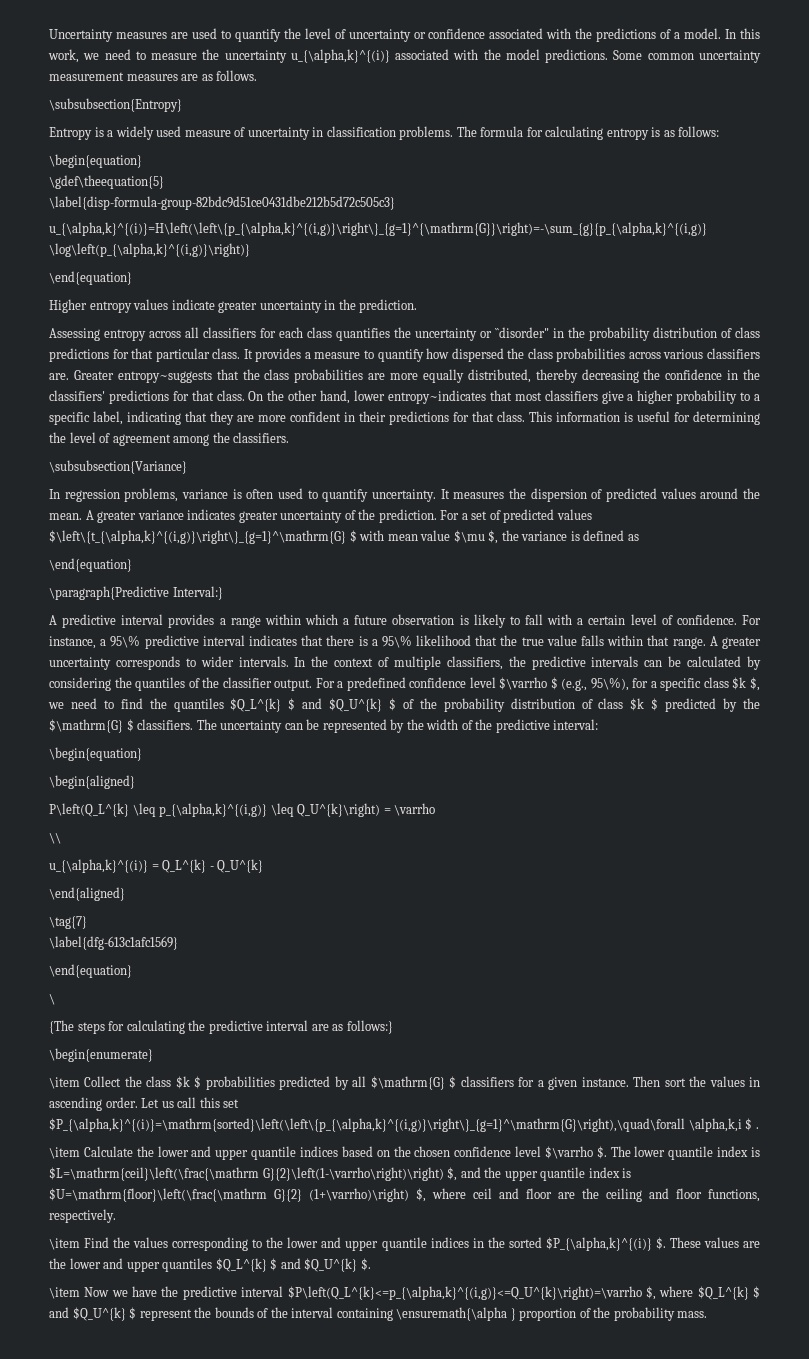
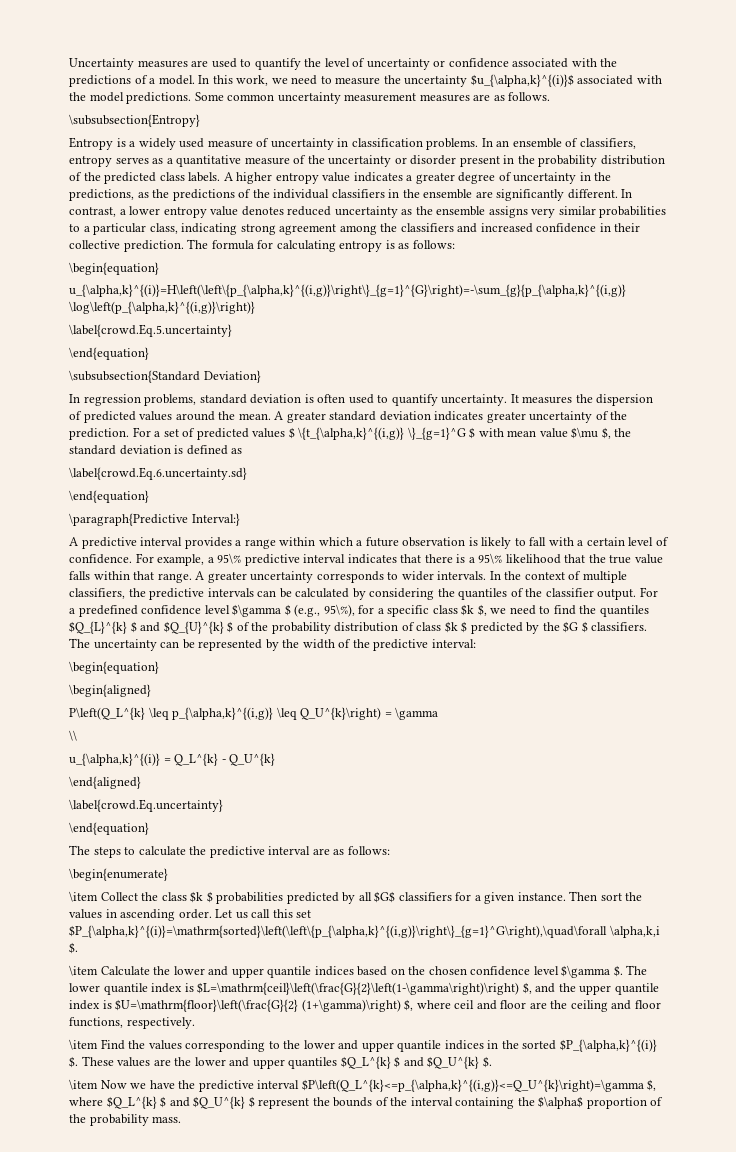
[290,49,390,63] u_{\alpha,k}^{(i)} -> [470,74,574,87] $u_{\alpha,k}^{(i)}$
(454, 133) none -> [481,138,636,149] [69,155,665,167] [69,172,612,184] [69,189,633,201] [69,206,667,218] [69,223,641,235] [69,240,184,252] In an ensemble of classifiers, entropy serves as a quantitative measure of the uncertainty or disorder present in the probability distribution of the predicted class labels. A higher entropy value indicates a greater degree of uncertainty in the predictions, as the predictions of the individual classifiers in the ensemble are significantly different. In contrast, a lower entropy value denotes reduced uncertainty as the ensemble assigns very similar probabilities to a particular class, indicating strong agreement among the classifiers and increased confidence in their collective prediction.
[49,175,164,189] [49,196,395,210] [49,222,707,236] [49,243,250,257] [49,271,132,285] [49,299,418,313] [49,327,760,341] [49,348,760,362] [49,369,760,383] [49,390,761,404] [49,411,760,425] [49,432,290,446] [49,460,187,474] \gdef\theequation{5} // \label{disp-formula-group-82bdc9d51ce0431dbe212b5d72c505c3} // u_{\alpha,k}^{(i)}=H\left(\left\{p_{\alpha,k}^{(i,g)}\right\}_{g=1}^{\mathrm{G}}\right)=-\sum_{g}{p_{\alpha,k}^{(i,g)} \log\left(p_{\alpha,k}^{(i,g)}\right)} // \end{equation} // Higher entropy values indicate greater uncertainty in the prediction. // Assessing entropy across all classifiers for each class quantifies the uncertainty or ``disorder" in the probability distribution of class predictions for that particular class. It provides a measure to quantify how dispersed the class probabilities across various classifiers are. Greater entropy~suggests that the class probabilities are more equally distributed, thereby decreasing the confidence in the classifiers' predictions for that class. On the other hand, lower entropy~indicates that most classifiers give a higher probability to a specific label, indicating that they are more confident in their predictions for that class. This information is useful for determining the level of agreement among the classifiers. // \subsubsection{Variance} -> [69,284,626,297] [69,301,255,314] [69,324,232,337] [69,347,149,360] [69,370,261,383] u_{\alpha,k}^{(i)}=H\left(\left\{p_{\alpha,k}^{(i,g)}\right\}_{g=1}^{G}\right)=-\sum_{g}{p_{\alpha,k}^{(i,g)} \log\left(p_{\alpha,k}^{(i,g)}\right)} // \label{crowd.Eq.5.uncertainty} // \end{equation} // \subsubsection{Standard Deviation}
[182,489,228,499] variance -> [199,394,302,404] standard deviation
[137,510,184,520] variance -> [329,411,431,421] standard deviation
[49,530,346,544] $\left\{t_{\alpha,k}^{(i,g)}\right\}_{g=1}^\mathrm{G} -> [288,427,466,440] $ \{t_{\alpha,k}^{(i,g)} \}_{g=1}^G
[521,531,568,541] variance -> [69,445,171,455] standard deviation
(639, 537) none -> [69,467,247,480] // \label{crowd.Eq.6.uncertainty.sd}
[49,636,96,649] instance, -> [157,554,205,566] example,
[499,677,548,690] $\varrho -> [232,604,282,617] $\gamma
[230,698,383,712] $Q_L^{k} $ and $Q_U^{k} -> [69,621,224,634] $Q_{L}^{k} $ and $Q_{U}^{k}
[49,719,123,733] $\mathrm{G} -> [563,621,579,633] $G
[394,803,436,816] \varrho -> [395,707,439,720] \gamma
[49,916,87,929] [49,936,178,950] [49,964,132,978] [49,994,55,1005] [49,1020,185,1034] \tag{7} // \label{dfg-613c1afc1569} // \end{equation} // \ // {The steps for calculating -> [69,799,223,812] [69,822,149,835] [69,845,186,858] \label{crowd.Eq.uncertainty} // \end{equation} // The steps to calculate
[346,1020,393,1034] follows:} -> [347,846,390,855] follows:
[370,1076,457,1090] $\mathrm{G} $ -> [374,891,396,903] $G$
[49,1118,759,1132] $P_{\alpha,k}^{(i)}=\mathrm{sorted}\left(\left\{p_{\alpha,k}^{(i,g)}\right\}_{g=1}^\mathrm{G}\right),\quad\forall \alpha,k,i $ . -> [69,925,660,938] [69,942,78,954] $P_{\alpha,k}^{(i)}=\mathrm{sorted}\left(\left\{p_{\alpha,k}^{(i,g)}\right\}_{g=1}^G\right),\quad\forall \alpha,k,i $.
[544,1146,593,1159] $\varrho -> [561,965,611,978] $\gamma
[49,1167,444,1181] $L=\mathrm{ceil}\left(\frac{\mathrm G}{2}\left(1-\varrho\right)\right) -> [197,982,520,995] $L=\mathrm{ceil}\left(\frac{G}{2}\left(1-\gamma\right)\right)
[49,1188,409,1202] $U=\mathrm{floor}\left(\frac{\mathrm G}{2} (1+\varrho)\right) -> [115,999,401,1012] $U=\mathrm{floor}\left(\frac{G}{2} (1+\gamma)\right)
[287,1286,642,1300] $P\left(Q_L^{k}<=p_{\alpha,k}^{(i,g)}<=Q_U^{k}\right)=\varrho -> [301,1079,644,1092] $P\left(Q_L^{k}<=p_{\alpha,k}^{(i,g)}<=Q_U^{k}\right)=\gamma
[396,1307,516,1321] \ensuremath{\alpha } -> [517,1096,584,1109] the $\alpha$

